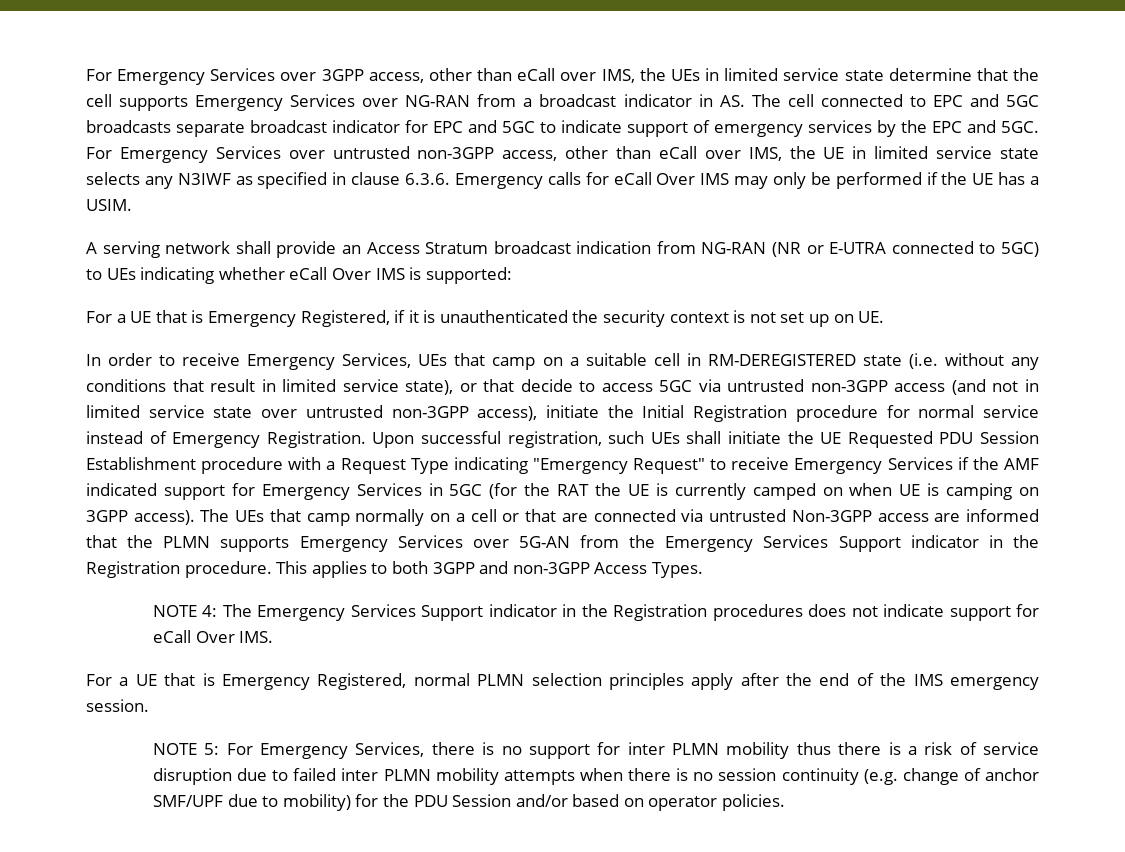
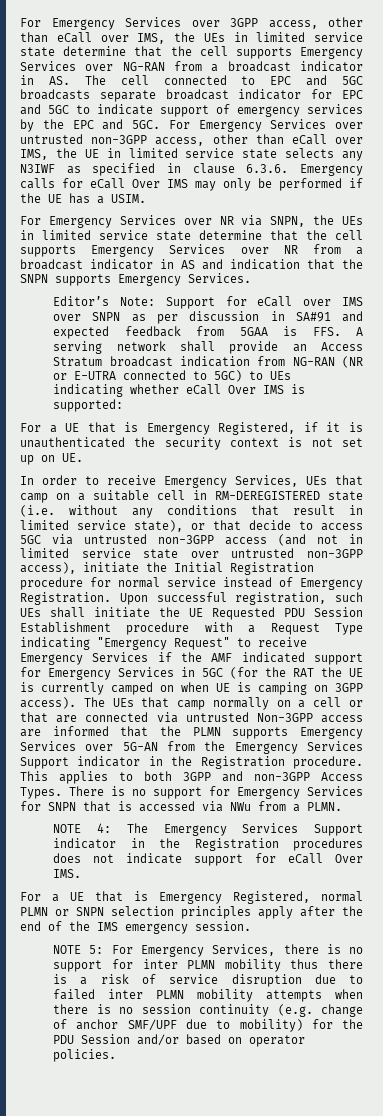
(132, 205) none -> [20,215,363,228] [20,230,363,241] [20,244,364,257] [20,259,363,270] [20,273,251,286] [53,296,363,309] [53,311,363,324] [53,326,341,339] For Emergency Services over NR via SNPN, the UEs in limited service state determine that the cell supports Emergency Services over NR from a broadcast indicator in AS and indication that the SNPN supports Emergency Services. // Editor’s Note: Support for eCall over IMS over SNPN as per discussion in SA#91 and expected feedback from 5GAA is FFS.
(703, 570) none -> [69,786,363,799] [20,801,342,812] There is no support for Emergency Services for SNPN that is accessed via NWu from a PLMN.
(525, 680) none -> [55,907,104,916] or SNPN

